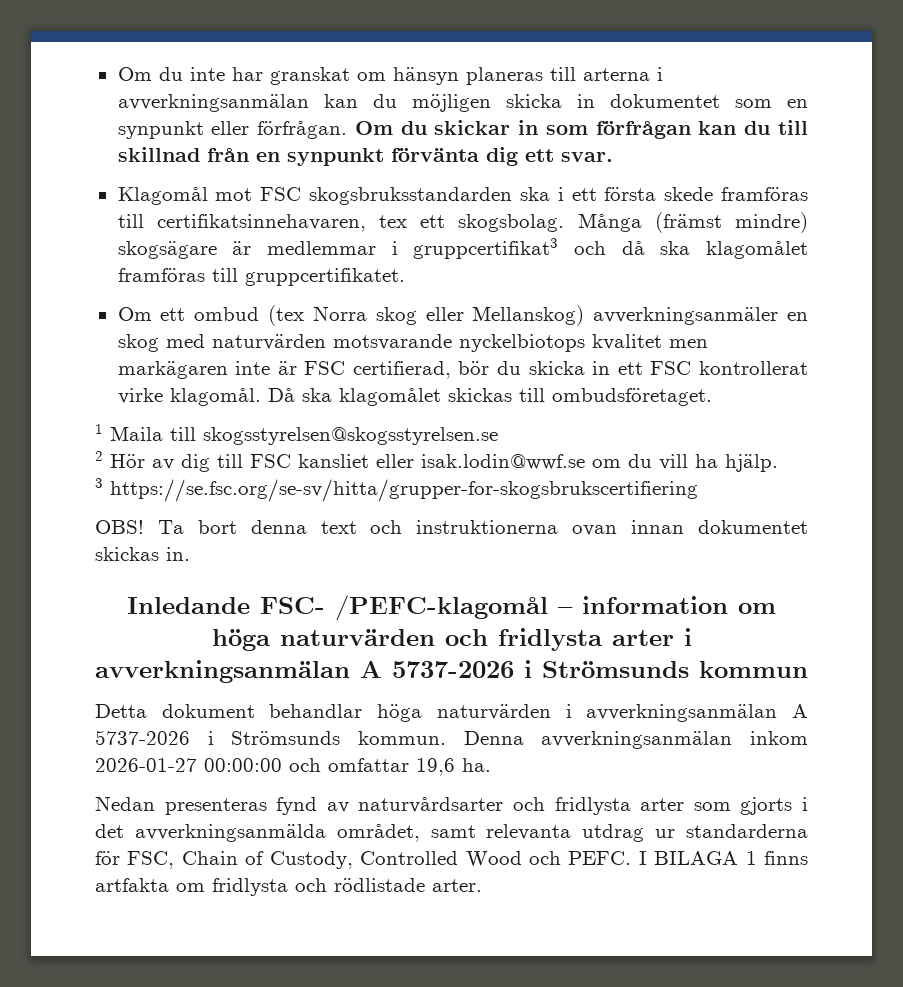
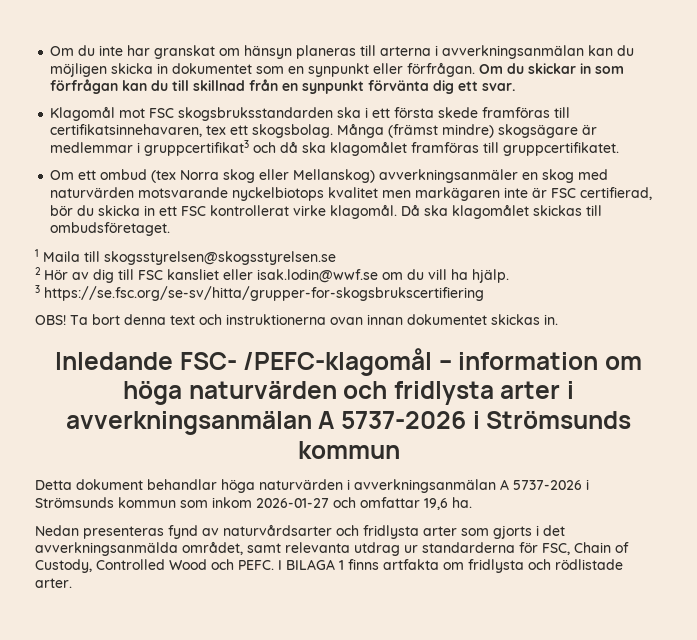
[358,731,733,749] kommun. Denna avverkningsanmälan -> [118,497,208,508] kommun som
[204,758,282,772] 00:00:00 -> (329, 503) none

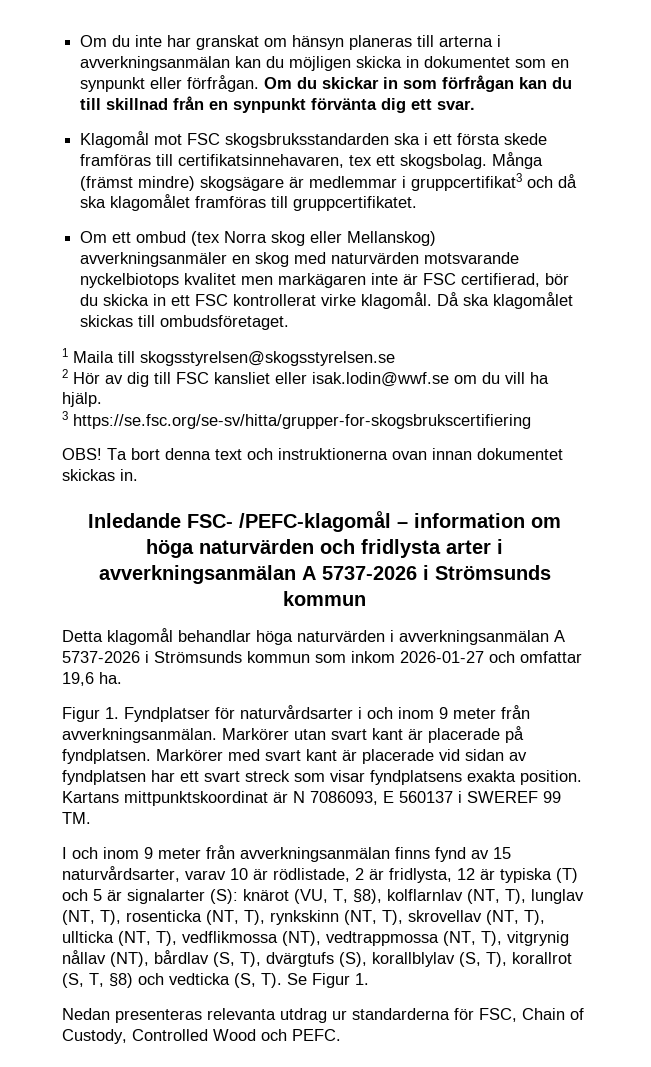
[76,479,143,490] dokument -> [107,628,173,645] klagomål
[35,524,565,539] [35,541,281,556] Nedan presenteras fynd av naturvårdsarter och fridlysta arter som gjorts i det avverkningsanmälda området, samt -> [62,705,530,722] [62,726,524,743] [62,749,527,764] [62,770,582,785] [62,791,561,806] [62,812,91,824] [62,845,511,862] [62,866,578,883] [62,889,584,904] [62,910,545,925] [62,931,569,946] [62,950,572,967] [62,973,369,988] [62,1008,202,1023] Figur 1. Fyndplatser för naturvårdsarter i och inom 9 meter från avverkningsanmälan. Markörer utan svart kant är placerade på fyndplatsen. Markörer med svart kant är placerade vid sidan av fyndplatsen har ett svart streck som visar fyndplatsens exakta position. Kartans mittpunktskoordinat är N 7086093, E 560137 i SWEREF 99 TM. // I och inom 9 meter från avverkningsanmälan finns fynd av 15 naturvårdsarter, varav 10 är rödlistade, 2 är fridlysta, 12 är typiska (T) och 5 är signalarter (S): knärot (VU, T, §8), kolflarnlav (NT, T), lunglav (NT, T), rosenticka (NT, T), rynkskinn (NT, T), skrovellav (NT, T), ullticka (NT, T), vedflikmossa (NT), vedtrappmossa (NT, T), vitgrynig nållav (NT), bårdlav (S, T), dvärgtufs (S), korallblylav (S, T), korallrot (S, T, §8) och vedticka (S, T). Se Figur 1. // Nedan presenteras
[278,559,623,573] [35,578,72,588] I BILAGA 1 finns artfakta om fridlysta och rödlistade arter. -> (341, 1035) none

